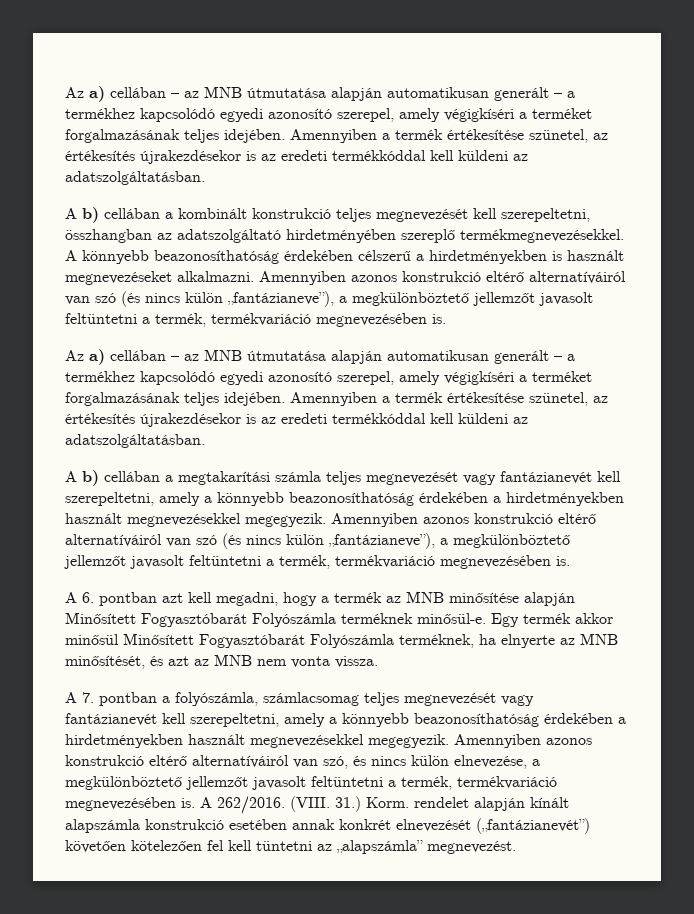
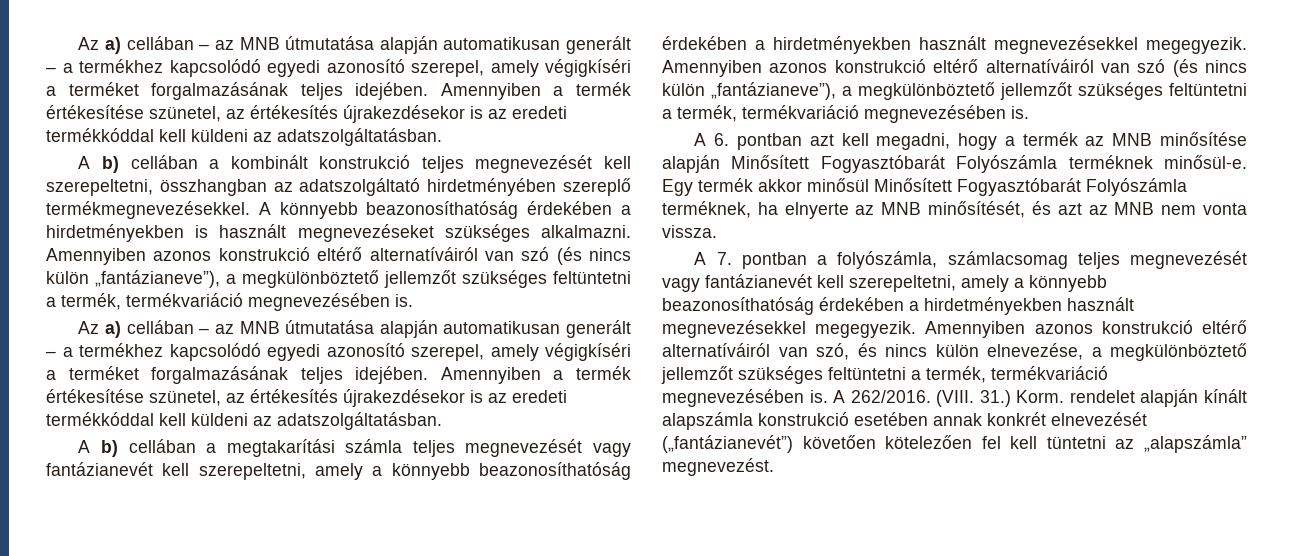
[358,250,411,261] célszerű -> (613, 208) none
(172, 278) none -> [444,224,530,242] szükséges
[539,292,593,306] javasolt -> [462,270,547,288] szükséges
[130,555,184,569] javasolt -> [1078,82,1163,100] szükséges
[252,776,306,790] javasolt -> [738,366,823,384] szükséges

